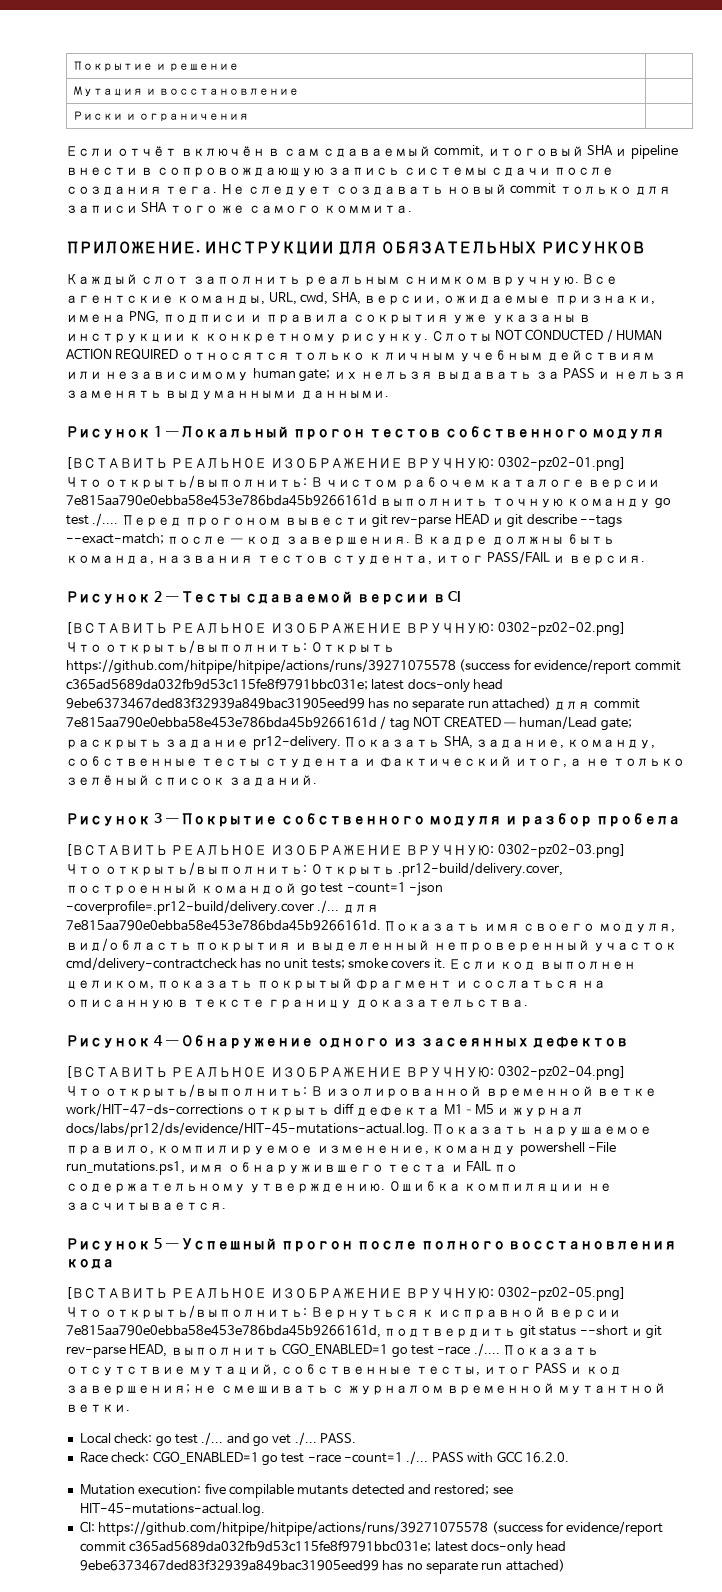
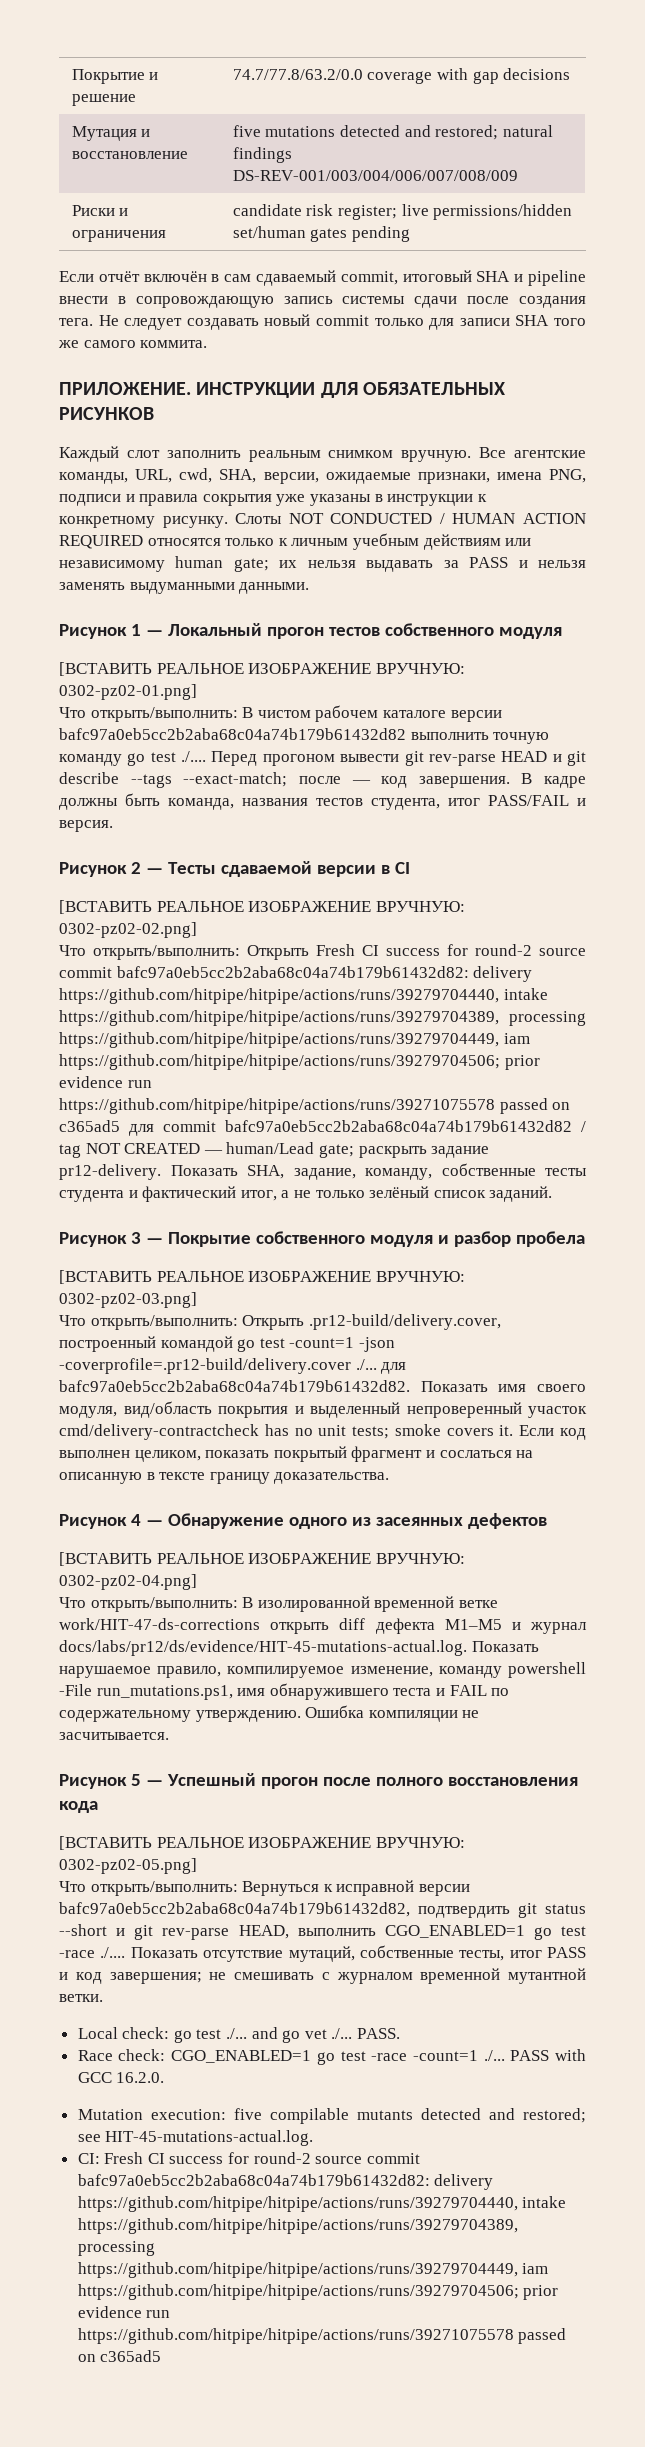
[72,86,299,96] [72,111,249,122] // Мутация и восстановление | // Риски и ограничения | -> [232,68,571,84] [71,126,151,141] [71,151,188,159] [232,125,553,140] [232,147,292,163] [232,170,518,181] [71,205,129,216] [71,230,166,242] [232,204,573,220] [232,226,411,242] 74.7/77.8/63.2/0.0 coverage with gap decisions // Мутация и восстановление | five mutations detected and restored; natural findings DS-REV-001/003/004/006/007/008/009 // Риски и ограничения | candidate risk register; live permissions/hidden set/human gates pending
[66,495,377,506] 7e815aa790e0ebba58e453e786bda45b9266161d -> [59,728,406,740] bafc97a0eb5cc2b2aba68c04a74b179b61432d82
[66,659,681,674] [66,678,504,693] [66,697,551,712] https://github.com/hitpipe/hitpipe/actions/runs/39271075578 (success for evidence/report commit c365ad5689da032fb9d53c115fe8f9791bbc031e; latest docs-only head 9ebe6373467ded83f32939a849bac31905eed99 has no separate run attached) -> [316,944,586,956] [59,966,533,982] [59,988,548,1004] [59,1010,586,1026] [59,1032,530,1048] [59,1054,540,1070] [59,1076,152,1088] [59,1098,571,1114] [59,1120,120,1132] Fresh CI success for round-2 source commit bafc97a0eb5cc2b2aba68c04a74b179b61432d82: delivery https://github.com/hitpipe/hitpipe/actions/runs/39279704440, intake https://github.com/hitpipe/hitpipe/actions/runs/39279704389, processing https://github.com/hitpipe/hitpipe/actions/runs/39279704449, iam https://github.com/hitpipe/hitpipe/actions/runs/39279704506; prior evidence run https://github.com/hitpipe/hitpipe/actions/runs/39271075578 passed on c365ad5
[66,717,377,728] 7e815aa790e0ebba58e453e786bda45b9266161d -> [225,1120,572,1132] bafc97a0eb5cc2b2aba68c04a74b179b61432d82
[66,920,381,931] 7e815aa790e0ebba58e453e786bda45b9266161d. -> [59,1380,410,1392] bafc97a0eb5cc2b2aba68c04a74b179b61432d82.
[66,1325,381,1338] 7e815aa790e0ebba58e453e786bda45b9266161d, -> [59,1902,410,1917] bafc97a0eb5cc2b2aba68c04a74b179b61432d82,
[98,1521,664,1536] [79,1540,567,1555] [79,1559,565,1574] https://github.com/hitpipe/hitpipe/actions/runs/39271075578 (success for evidence/report commit c365ad5689da032fb9d53c115fe8f9791bbc031e; latest docs-only head 9ebe6373467ded83f32939a849bac31905eed99 has no separate run attached) -> [104,2152,420,2164] [77,2174,494,2190] [77,2196,567,2212] [77,2218,518,2234] [77,2241,155,2256] [77,2262,549,2278] [77,2284,559,2300] [77,2306,171,2318] [77,2328,567,2344] [77,2350,162,2362] Fresh CI success for round-2 source commit bafc97a0eb5cc2b2aba68c04a74b179b61432d82: delivery https://github.com/hitpipe/hitpipe/actions/runs/39279704440, intake https://github.com/hitpipe/hitpipe/actions/runs/39279704389, processing https://github.com/hitpipe/hitpipe/actions/runs/39279704449, iam https://github.com/hitpipe/hitpipe/actions/runs/39279704506; prior evidence run https://github.com/hitpipe/hitpipe/actions/runs/39271075578 passed on c365ad5

